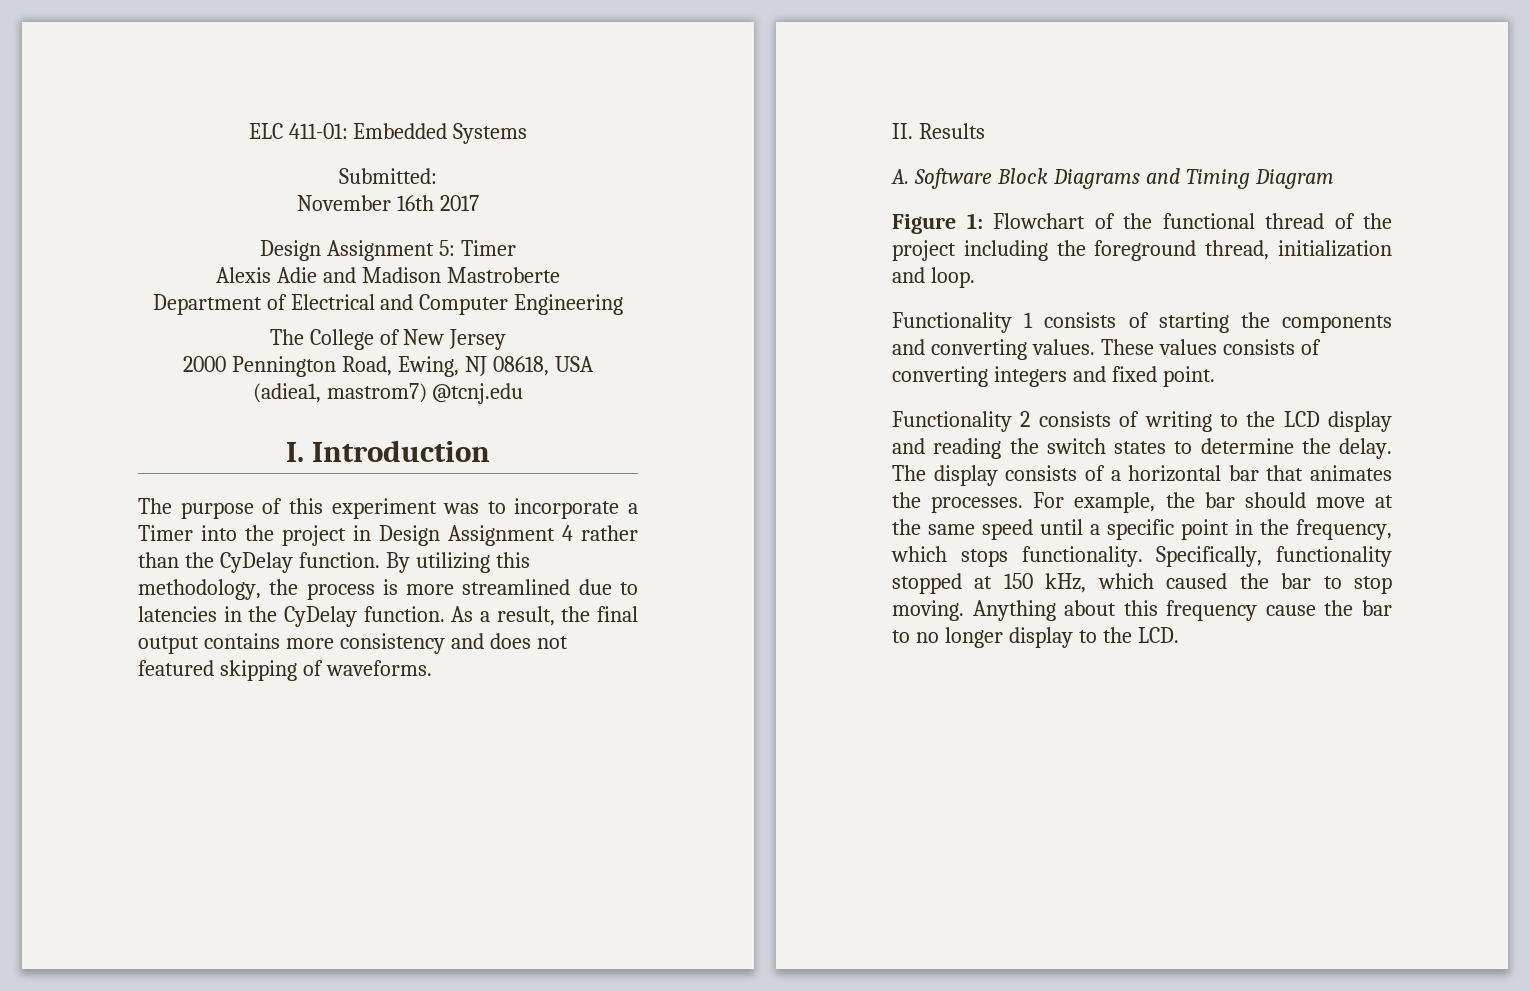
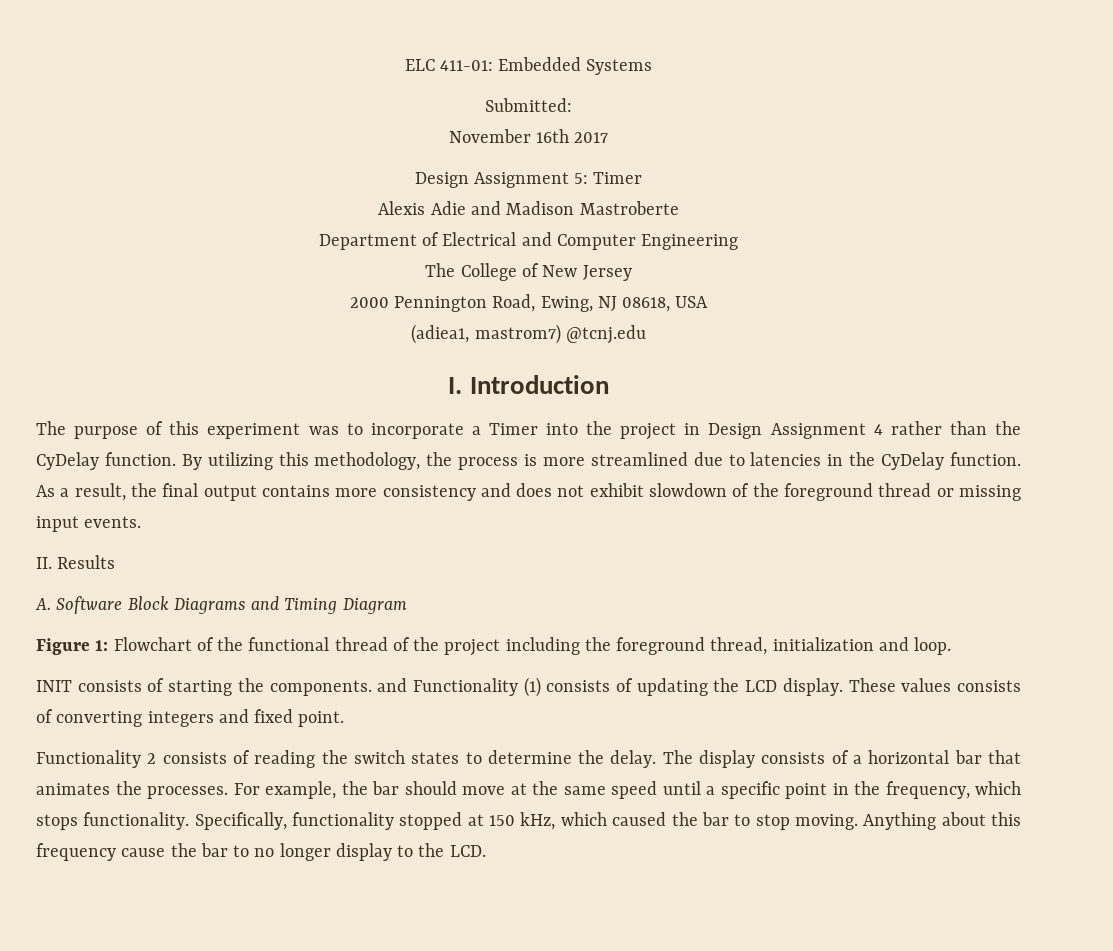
[138,660,432,681] featured skipping of waveforms. -> [589,483,1021,501] [36,516,142,532] exhibit slowdown of the foreground thread or missing input events.
[892,312,1034,333] Functionality 1 -> [36,680,72,692] INIT
[1282,315,1392,333] [892,339,1095,360] components and converting values. -> [269,677,843,697] components. and Functionality (1) consists of updating the LCD display.
[1144,411,1392,432] [892,438,925,454] writing to the LCD display and -> (250, 757) none

